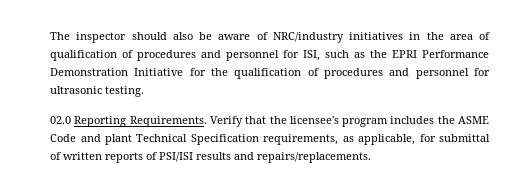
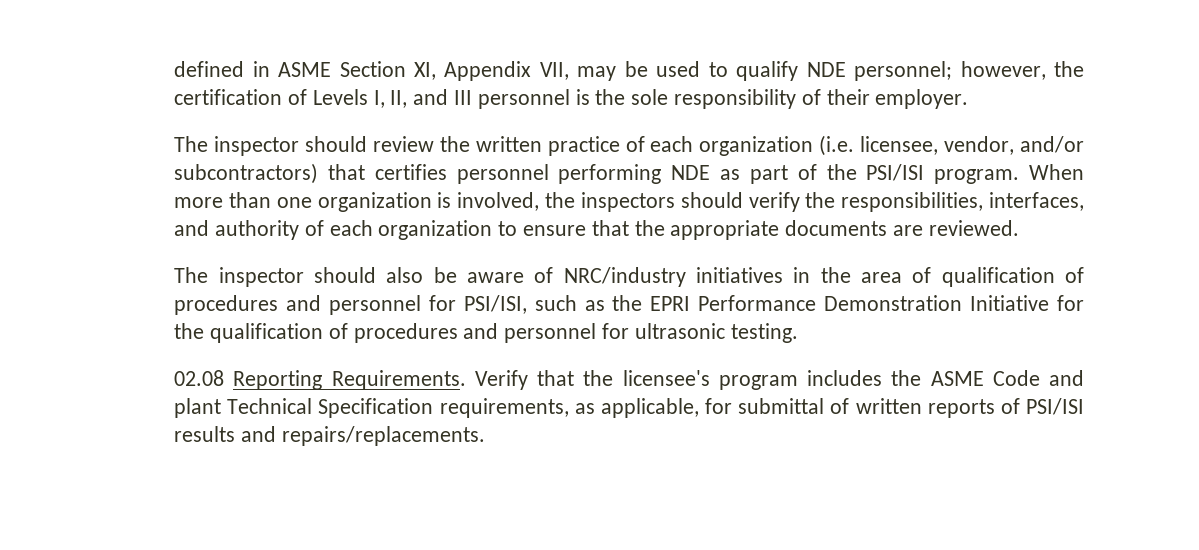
(50, 36) none -> [174,61,1084,81] [174,89,969,109] [174,135,1084,156] [174,163,1084,184] [174,192,1084,212] [174,220,1019,240] defined in ASME Section XI, Appendix VII, may be used to qualify NDE personnel; however, the certification of Levels I, II, and III personnel is the sole responsibility of their employer. // The inspector should review the written practice of each organization (i.e. licensee, vendor, and/or subcontractors) that certifies personnel performing NDE as part of the PSI/ISI program. When more than one organization is involved, the inspectors should verify the responsibilities, interfaces, and authority of each organization to ensure that the appropriate documents are reviewed. //
[303,50,321,61] ISI, -> [463,295,527,314] PSI/ISI,
[50,116,72,124] 02.0 -> [174,370,225,386] 02.08

